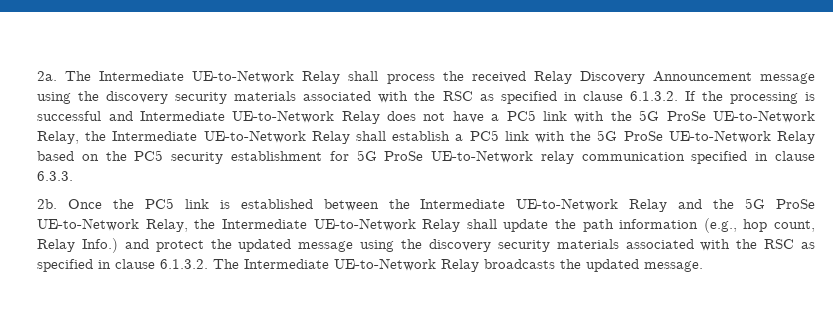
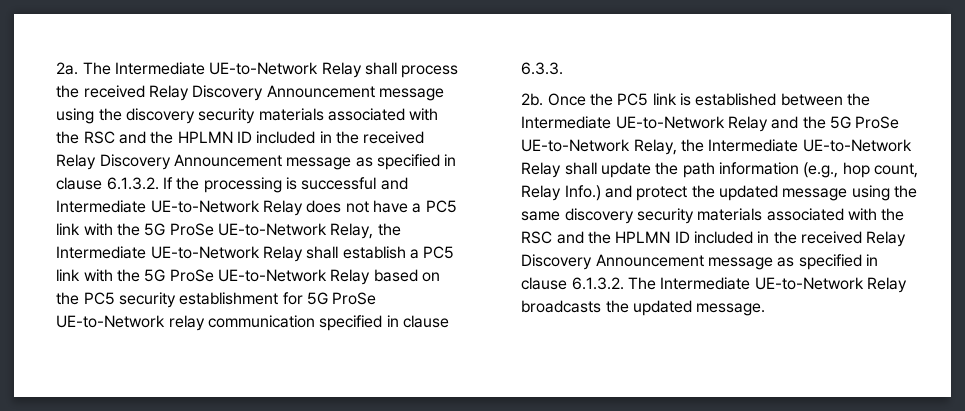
(473, 96) none -> [118,131,425,144] [56,154,352,170] and the HPLMN ID included in the received Relay Discovery Announcement message
[428,239,795,252] discovery security materials associated with the RSC -> [521,208,905,224] [521,231,907,247] [521,254,773,270] same discovery security materials associated with the RSC and the HPLMN ID included in the received Relay Discovery Announcement message

